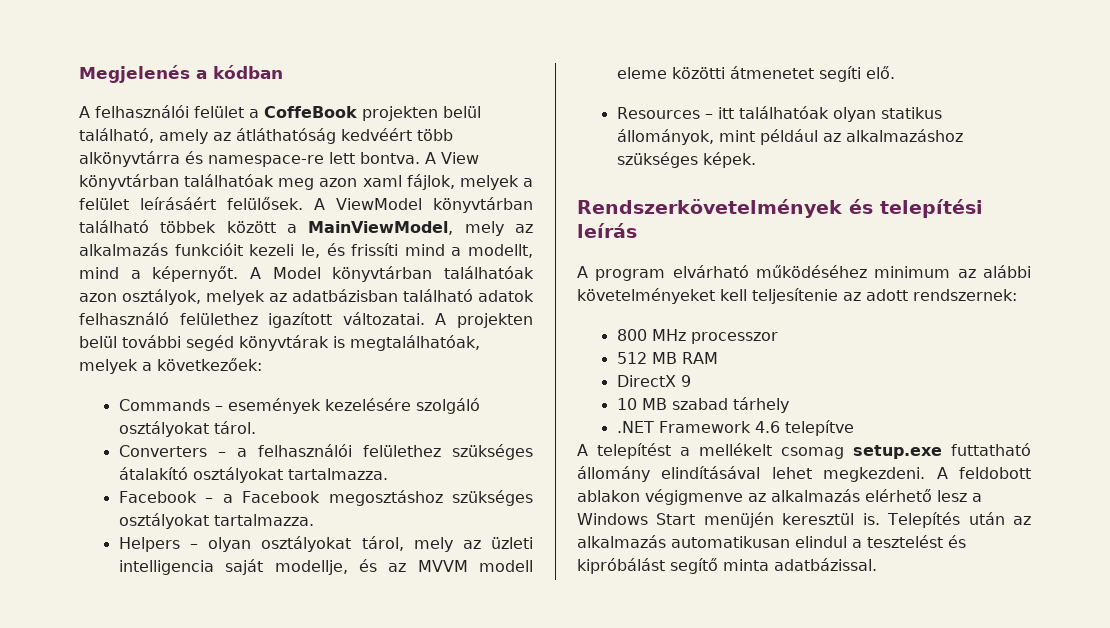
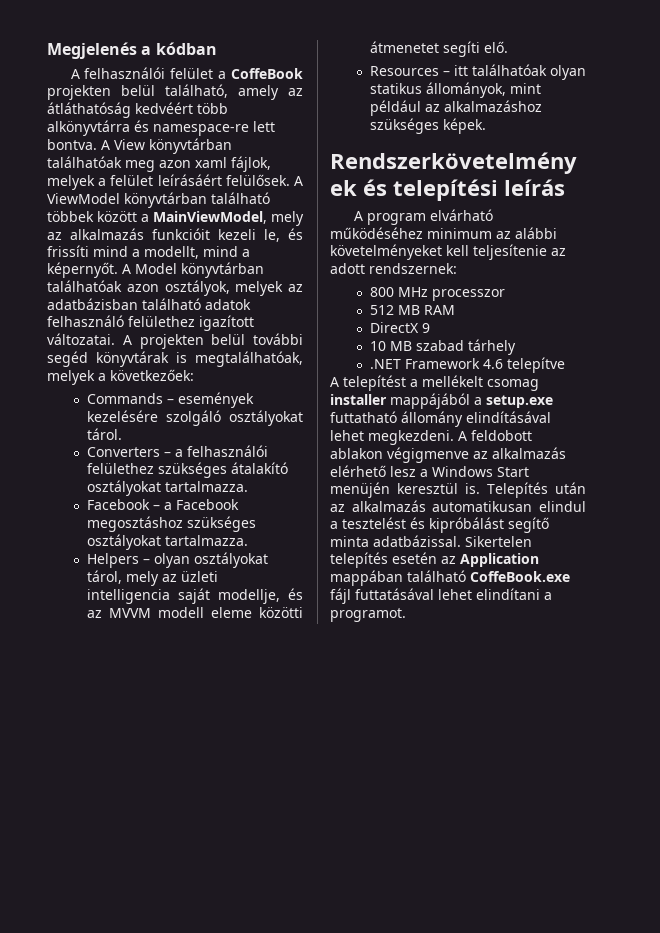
(844, 453) none -> [330,393,482,409] installer mappájából a
(877, 564) none -> [465,536,532,547] [330,552,539,568] [330,570,570,586] [330,588,552,604] [330,608,406,622] Sikertelen telepítés esetén az Application mappában található CoffeBook.exe fájl futtatásával lehet elindítani a programot.

